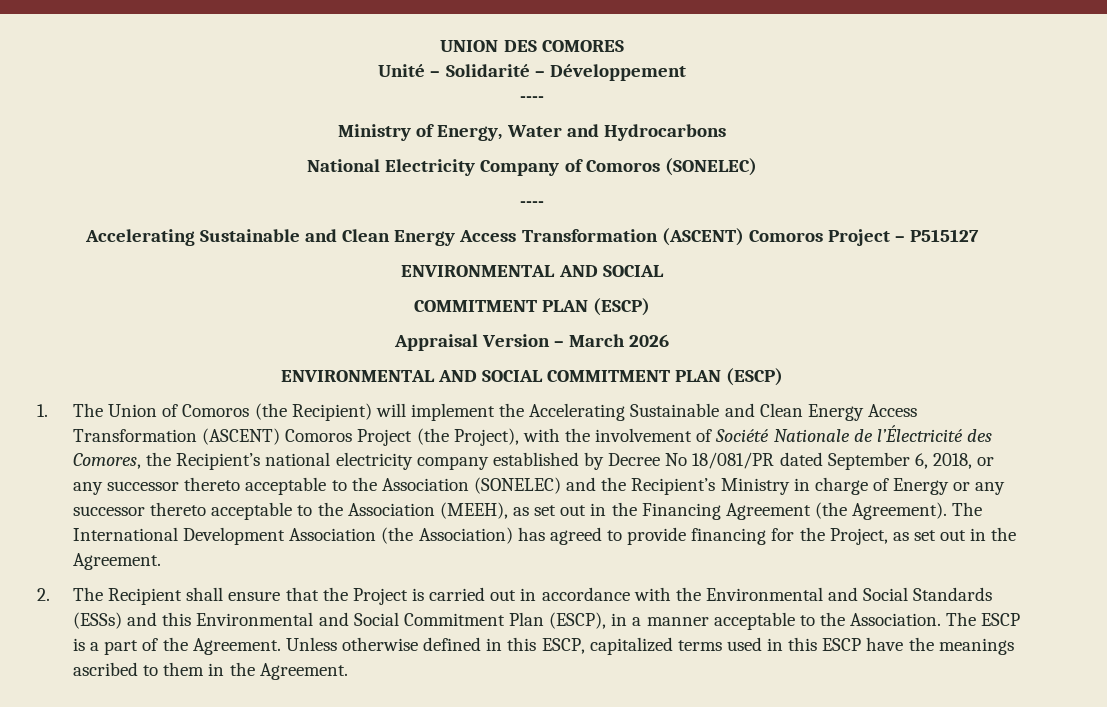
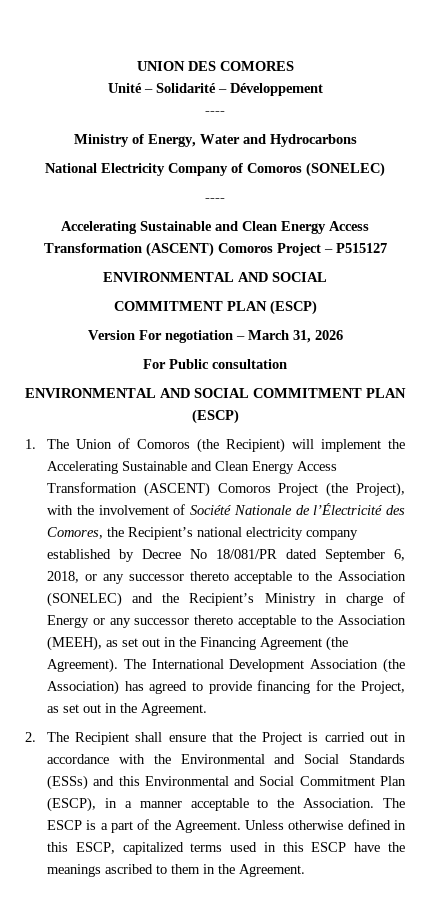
[393,334,550,351] Appraisal Version -> [87,330,233,343] Version For negotiation
(626, 340) none -> [292,330,311,343] 31,
(670, 340) none -> [143,359,287,369] // For Public consultation

